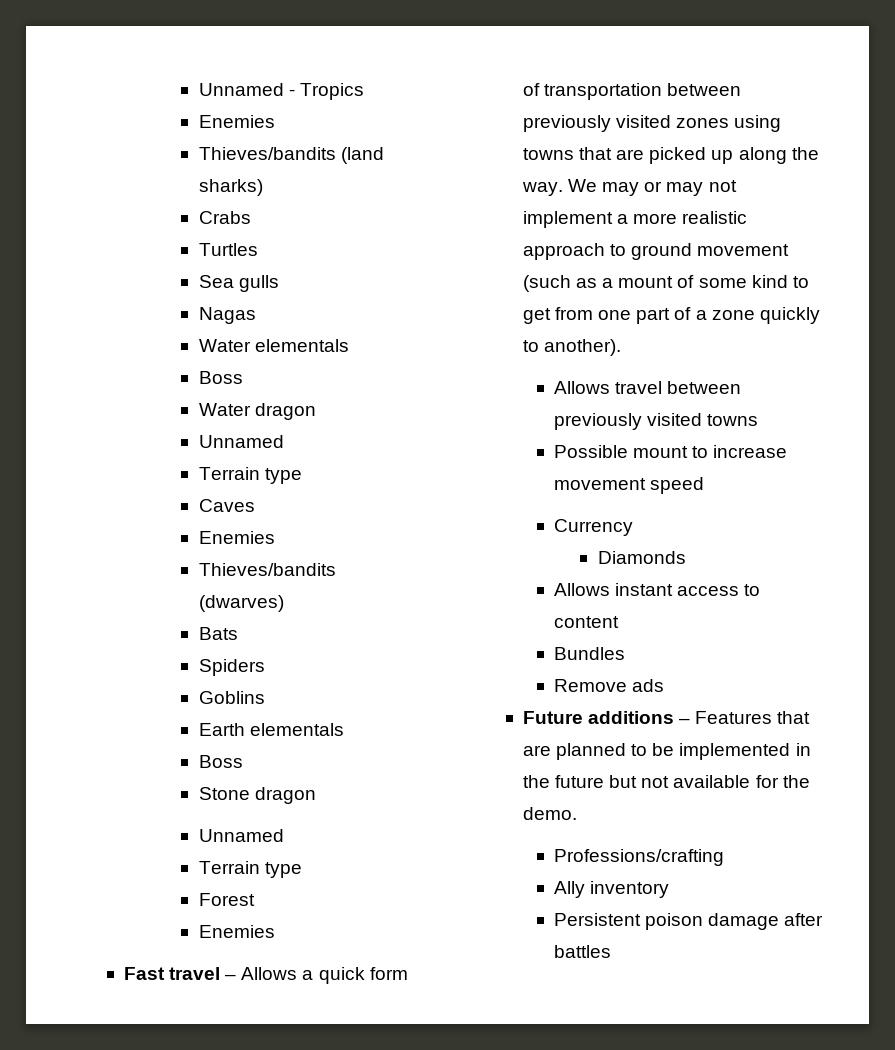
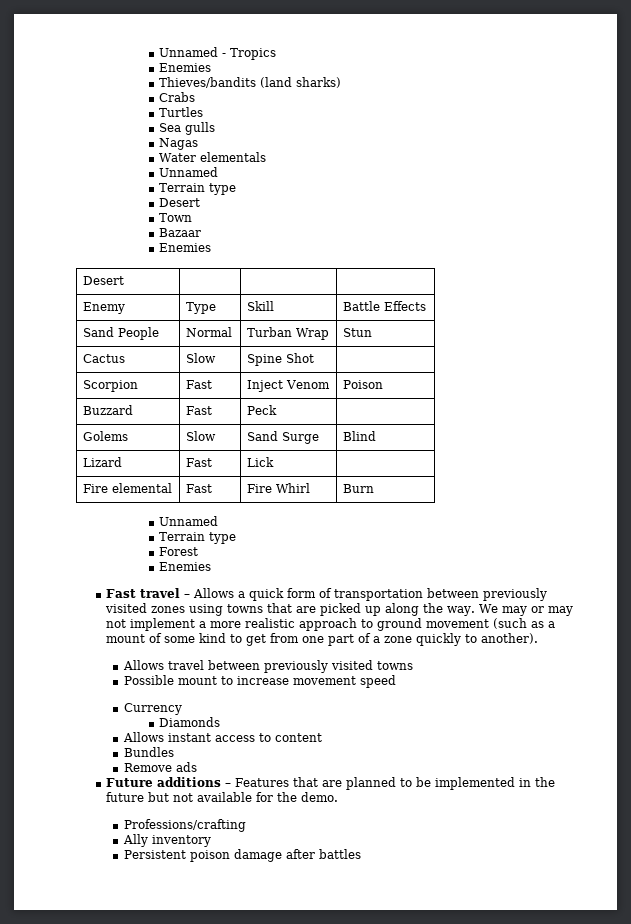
[198,371,243,384] [198,403,316,420] [198,435,284,448] [198,467,302,484] [198,499,255,512] [198,531,275,544] [198,563,336,576] [198,595,284,612] [198,627,238,640] [198,659,265,676] [198,691,265,704] [198,723,344,736] [198,755,243,768] [198,787,316,804] // Boss // Water dragon // Unnamed // Terrain type // Caves // Enemies // Thieves/bandits (dwarves) // Bats // Spiders // Goblins // Earth elementals // Boss // Stone dragon -> [158,167,218,177] [158,183,236,195] [158,198,200,207] [158,213,192,222] [158,228,201,237] [158,243,211,252] [82,276,124,285] [82,302,125,314] [185,302,216,314] [246,301,274,311] [342,301,426,311] [82,327,159,340] [185,327,232,337] [246,327,329,340] [342,328,372,337] [82,354,125,363] [185,353,216,363] [246,353,314,366] [82,380,138,392] [185,380,212,389] [246,380,330,392] [342,380,383,389] [82,405,133,415] [185,406,212,415] [246,405,277,415] [82,431,128,441] [185,431,216,441] [246,431,319,444] [342,431,376,441] [82,457,122,467] [185,458,212,467] [246,457,274,467] [82,483,172,493] [185,484,212,493] [246,483,310,493] [342,484,374,493] // Unnamed // Terrain type // Desert // Town // Bazaar // Enemies // Desert | | | // Enemy | Type | Skill | Battle Effects // Sand People | Normal | Turban Wrap | Stun // Cactus | Slow | Spine Shot | // Scorpion | Fast | Inject Venom | Poison // Buzzard | Fast | Peck | // Golems | Slow | Sand Surge | Blind // Lizard | Fast | Lick | // Fire elemental | Fast | Fire Whirl | Burn

